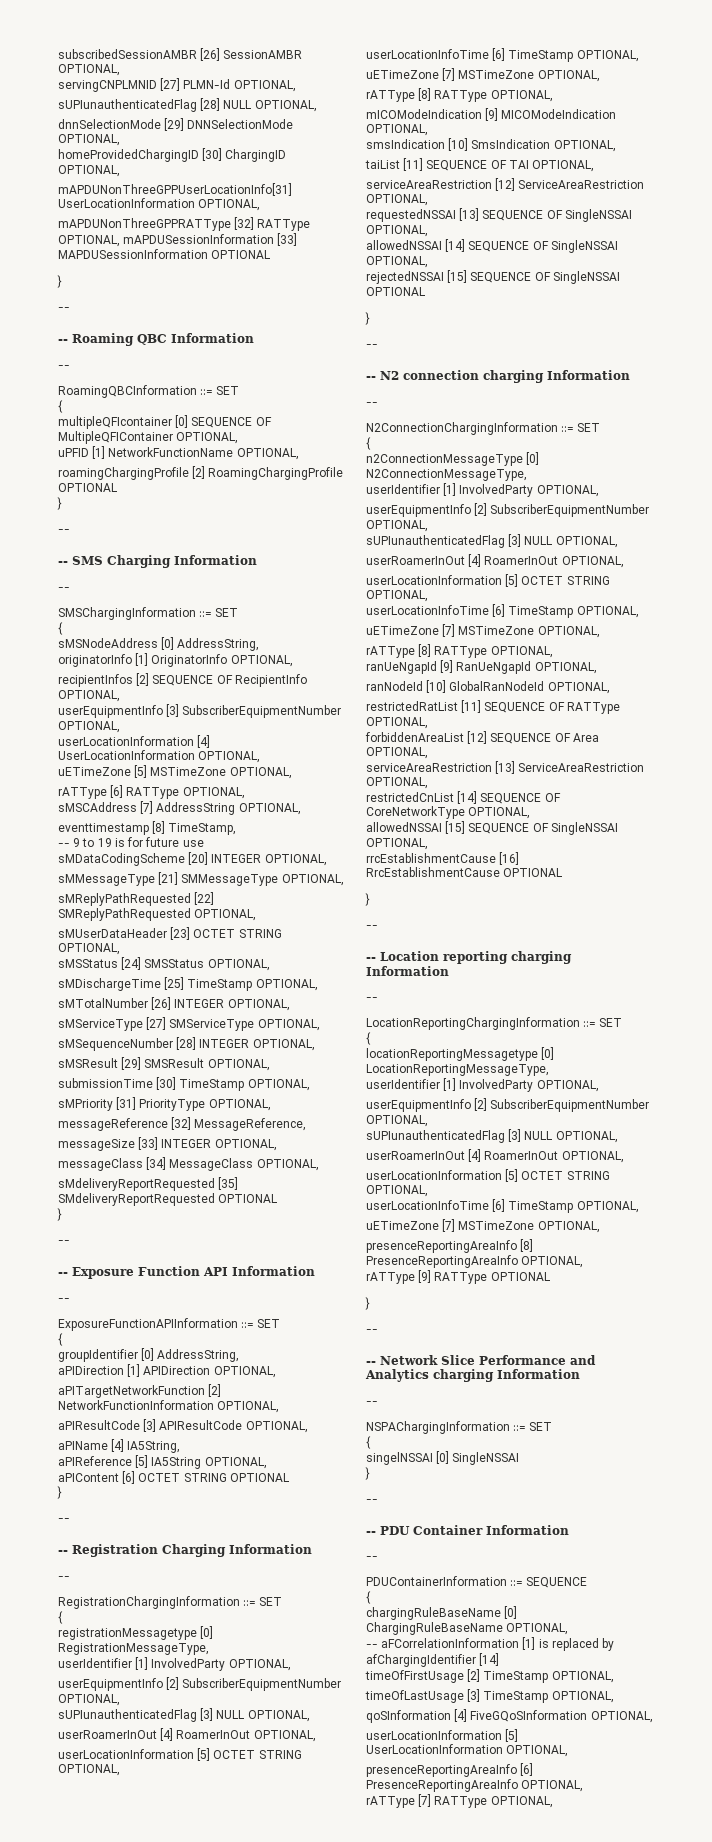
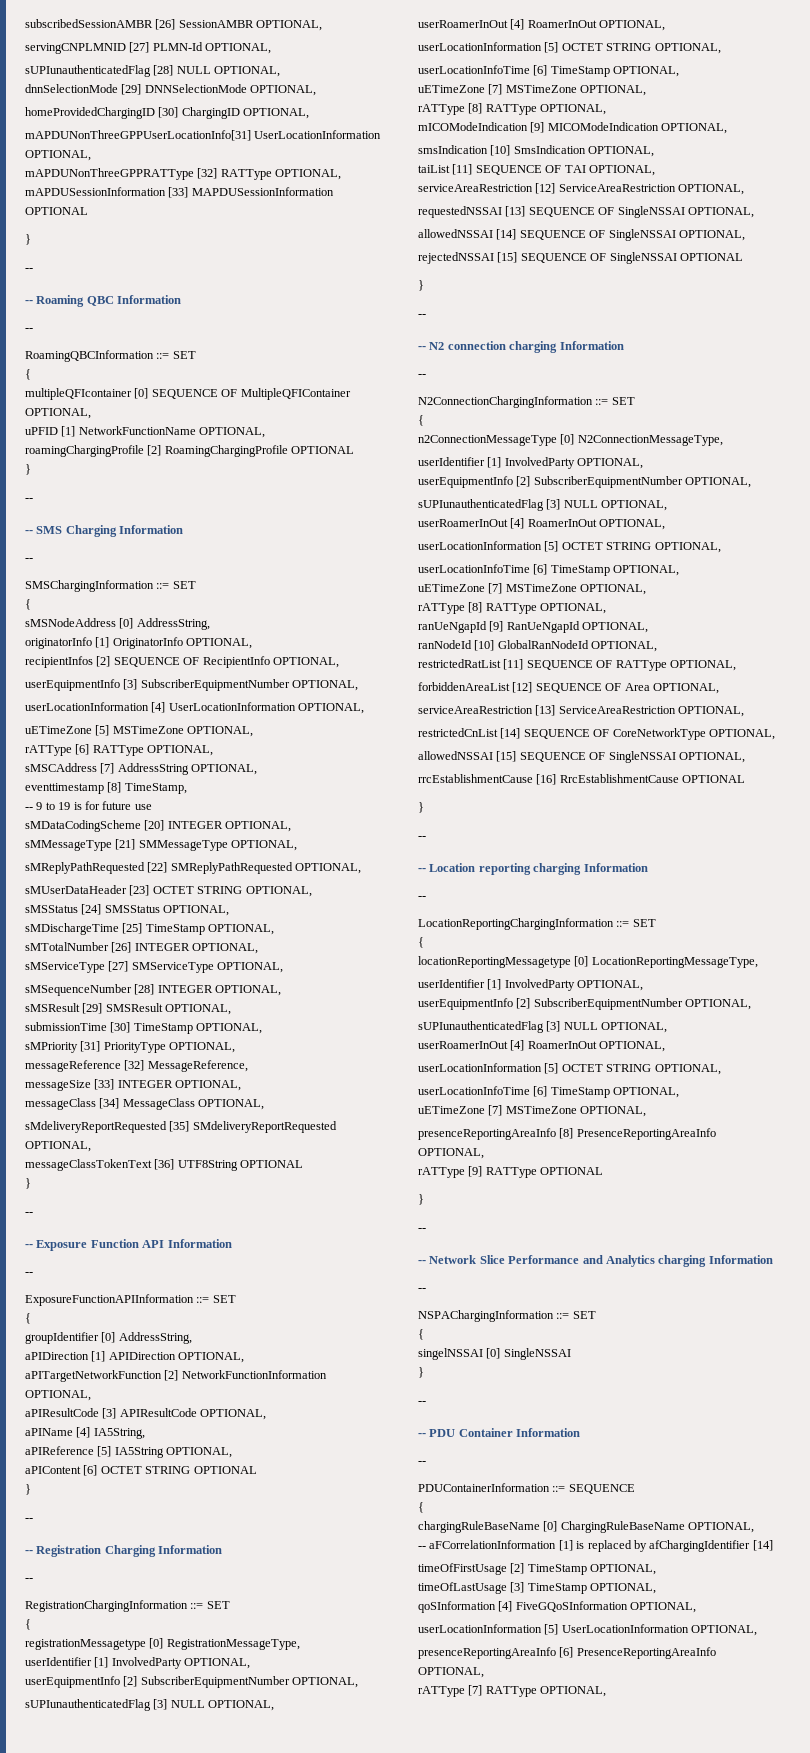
(215, 1199) none -> [25,1141,91,1152] [25,1159,238,1171] OPTIONAL, // messageClassTokenText [36] UTF8String

